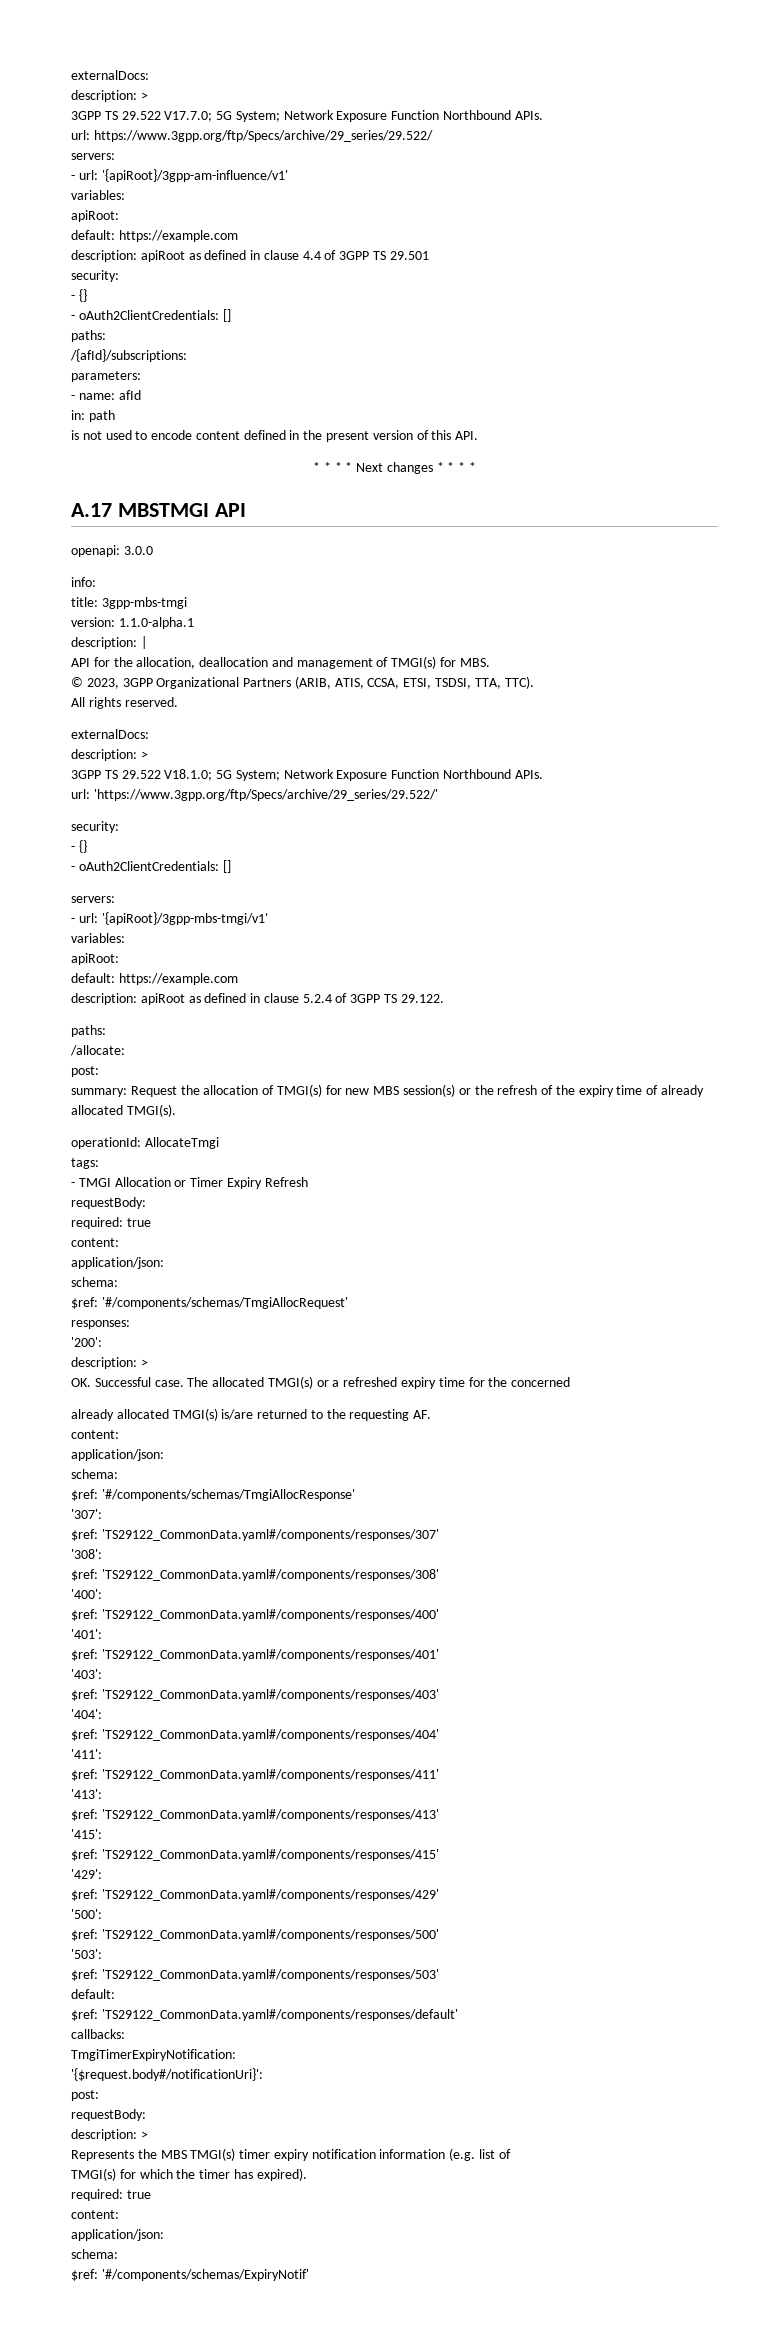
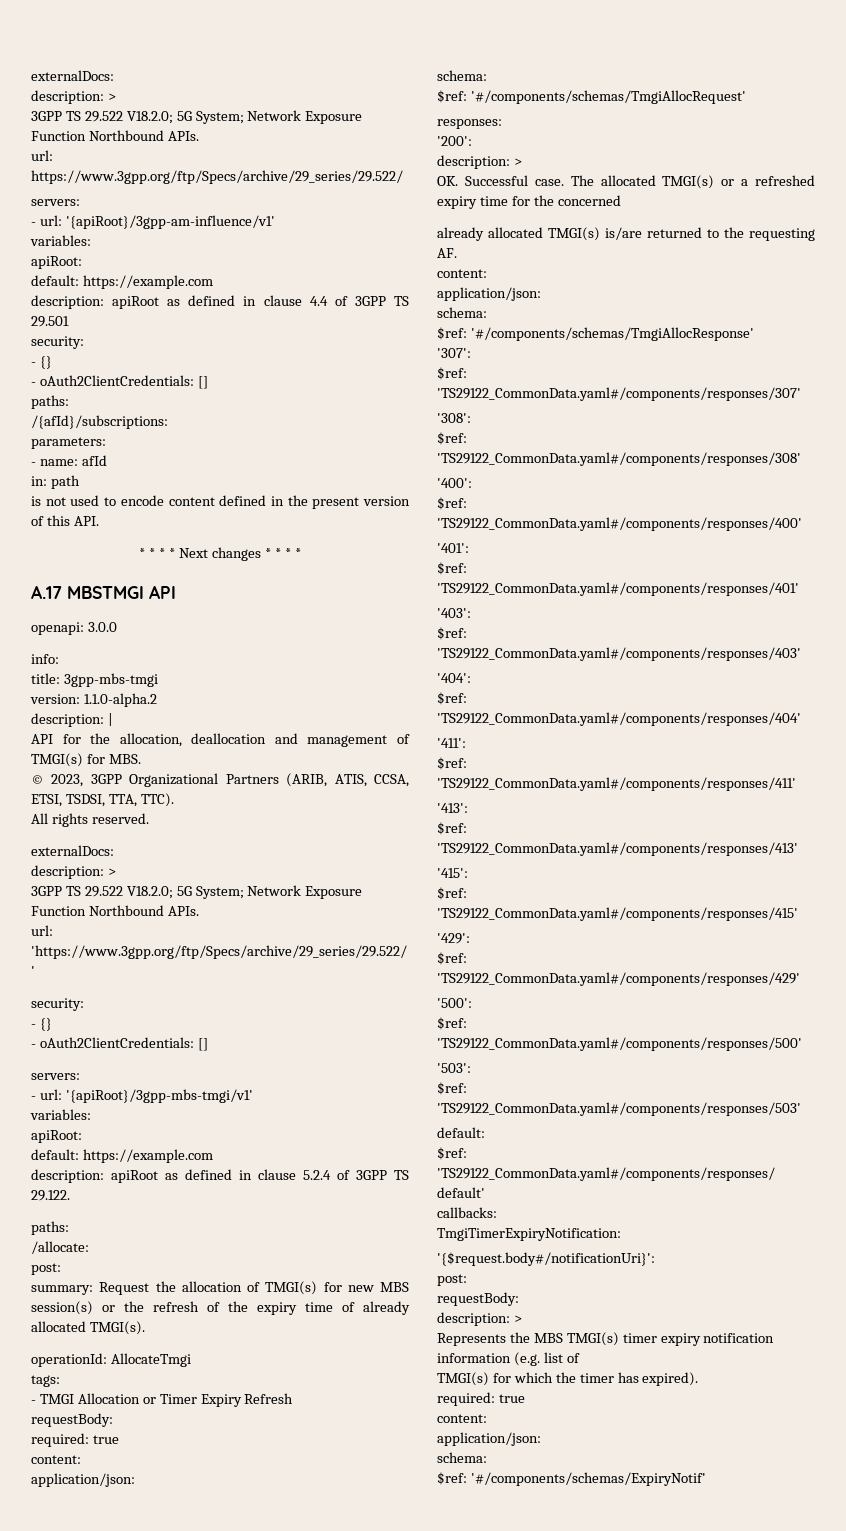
[71,70,149,80] [71,90,148,102] [71,111,213,122] externalDocs: // description: > // 3GPP TS 29.522 V17.7.0; -> [31,70,114,81] [31,90,116,104] [31,111,173,124] externalDocs: // description: > // 3GPP TS 29.522 V18.2.0;
[118,617,194,629] 1.1.0-alpha.1 -> [83,693,157,707] 1.1.0-alpha.2
[164,769,213,781] V18.1.0; -> [126,886,173,899] V18.2.0;

